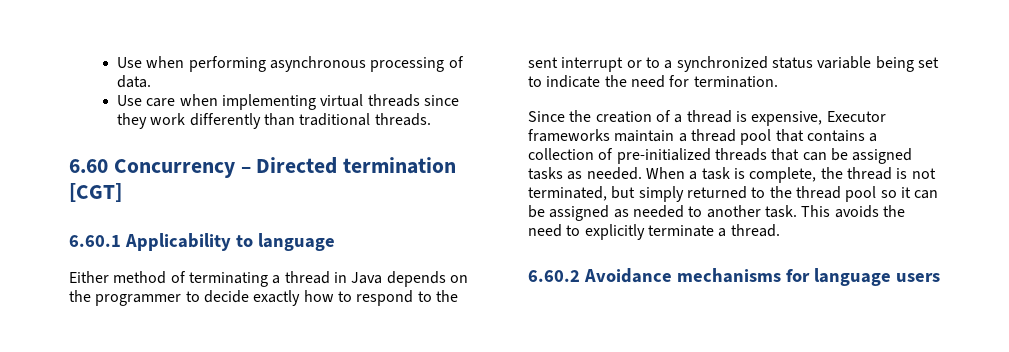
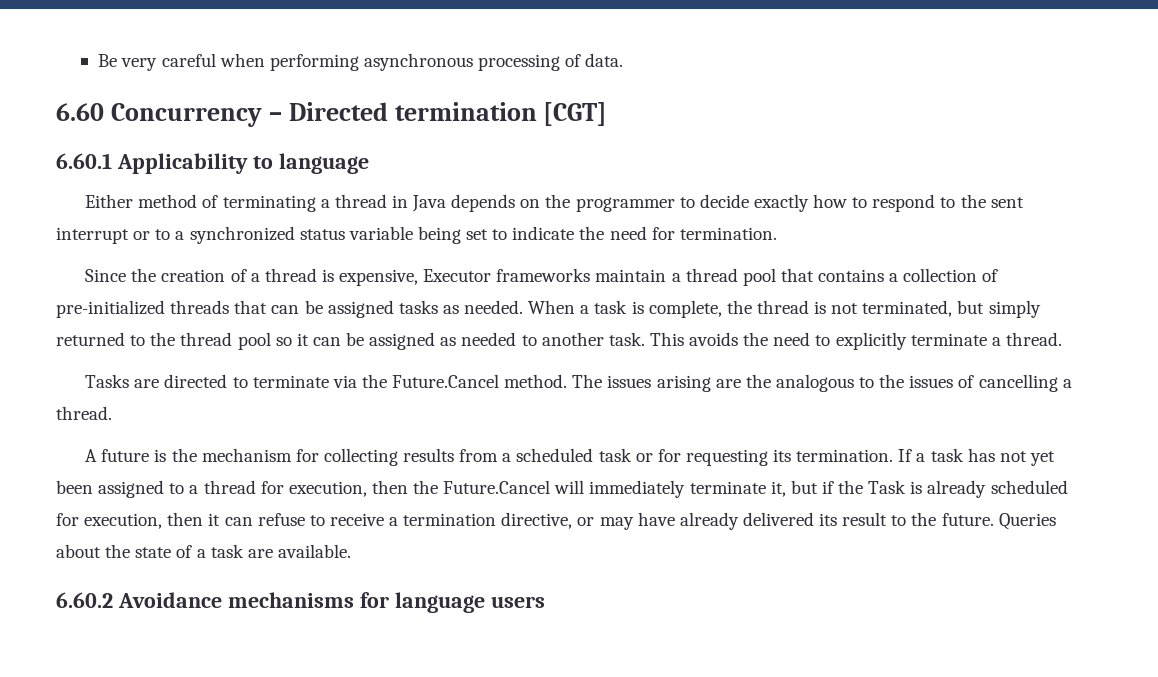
[116,57,142,68] Use -> [98,53,216,71] Be very careful
[116,94,459,110] [116,113,431,129] // Use care when implementing virtual threads since they work differently than traditional threads. -> (624, 60) none
(780, 230) none -> [85,374,1072,392] [56,406,112,420] [85,448,1055,466] [56,480,1068,498] [56,512,1056,530] [56,544,351,558] // Tasks are directed to terminate via the Future.Cancel method. The issues arising are the analogous to the issues of cancelling a thread. // A future is the mechanism for collecting results from a scheduled task or for requesting its termination. If a task has not yet been assigned to a thread for execution, then the Future.Cancel will immediately terminate it, but if the Task is already scheduled for execution, then it can refuse to receive a termination directive, or may have already delivered its result to the future. Queries about the state of a task are available.

